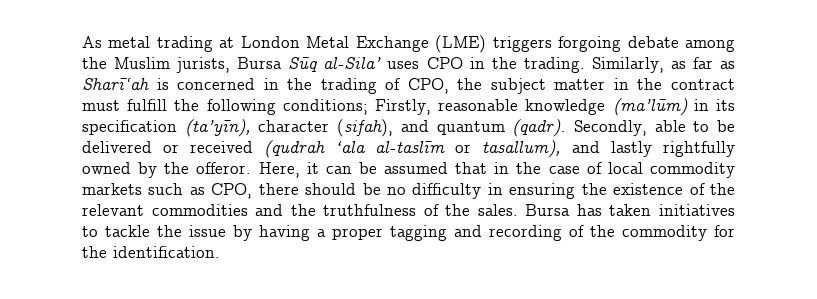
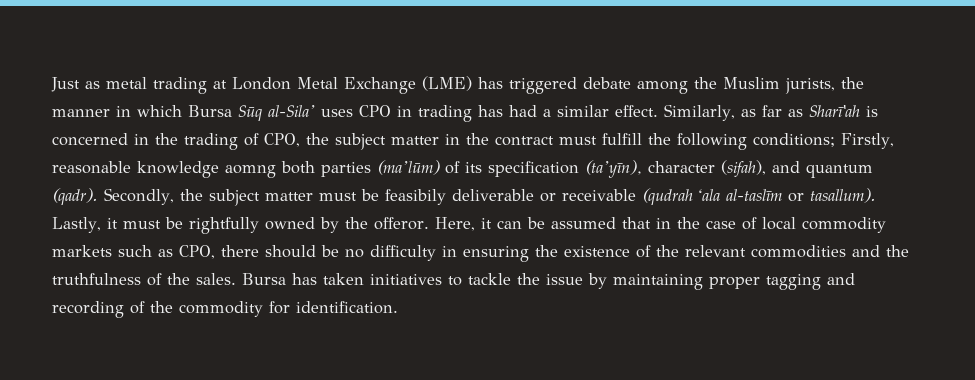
[82,36,102,48] As -> [51,77,100,92] Just as
[492,36,622,52] triggers forgoing -> [478,77,577,94] has triggered
(231, 65) none -> [841,77,864,89] [52,105,182,117] the manner in which
[491,57,585,73] the trading. -> [418,105,658,122] trading has had a similar effect.
[612,98,709,116] (ma’lūm) in -> [225,160,460,178] aomng both parties (ma’lūm) of
[654,120,735,132] [82,140,652,158] able to be delivered or received (qudrah ‘ala al-taslīm or tasallum), and lastly -> [179,188,876,206] [52,217,183,233] the subject matter must be feasibily deliverable or receivable (qudrah ‘ala al-taslīm or tasallum). Lastly, it must be
[259,225,326,241] having a -> [613,274,703,290] maintaining
[82,246,107,258] the -> (290, 307) none

